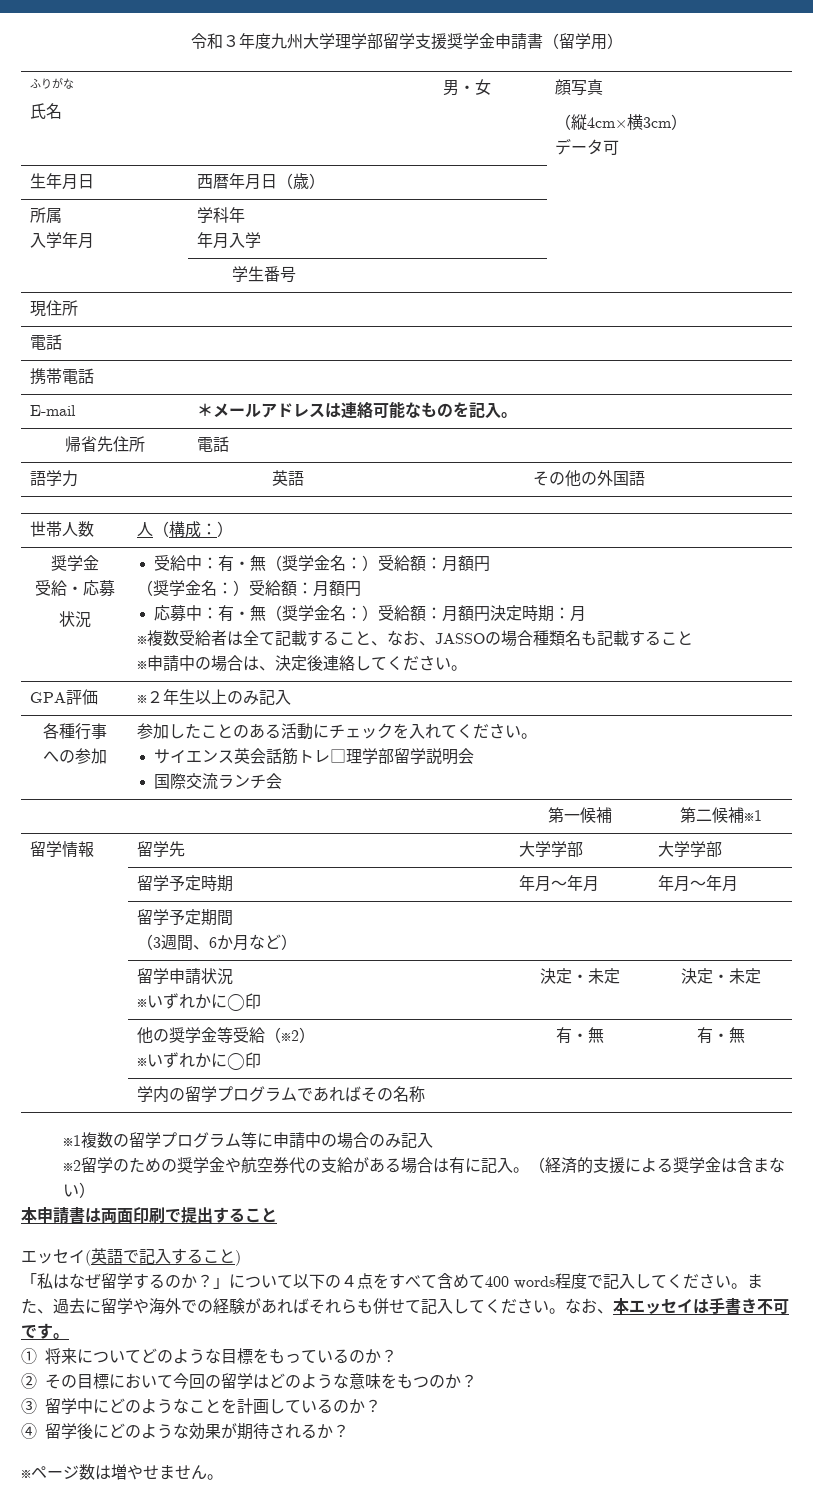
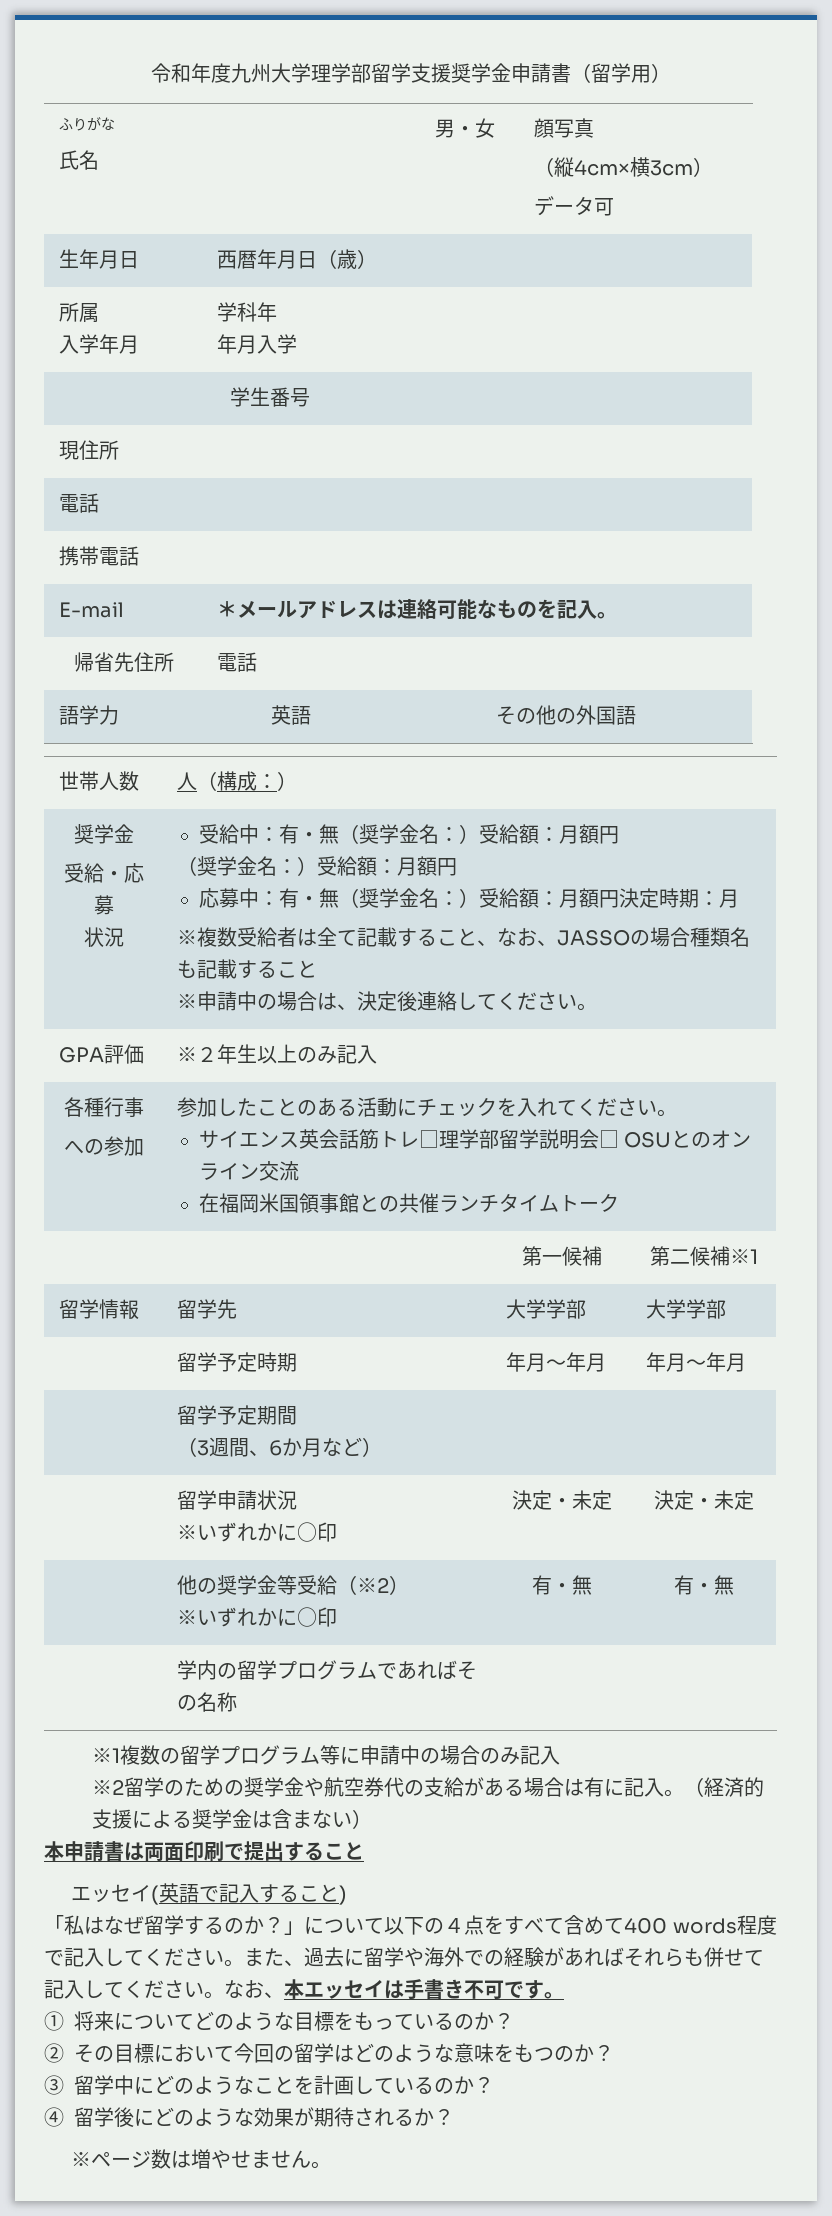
[222,35,239,47] ３ -> (191, 73) none
[154,773,283,790] // 国際交流ランチ会 -> [598,1130,752,1148] [198,1161,299,1181] [198,1193,619,1213] □ OSUとのオンライン交流 // 在福岡米国領事館との共催ランチタイムトーク

